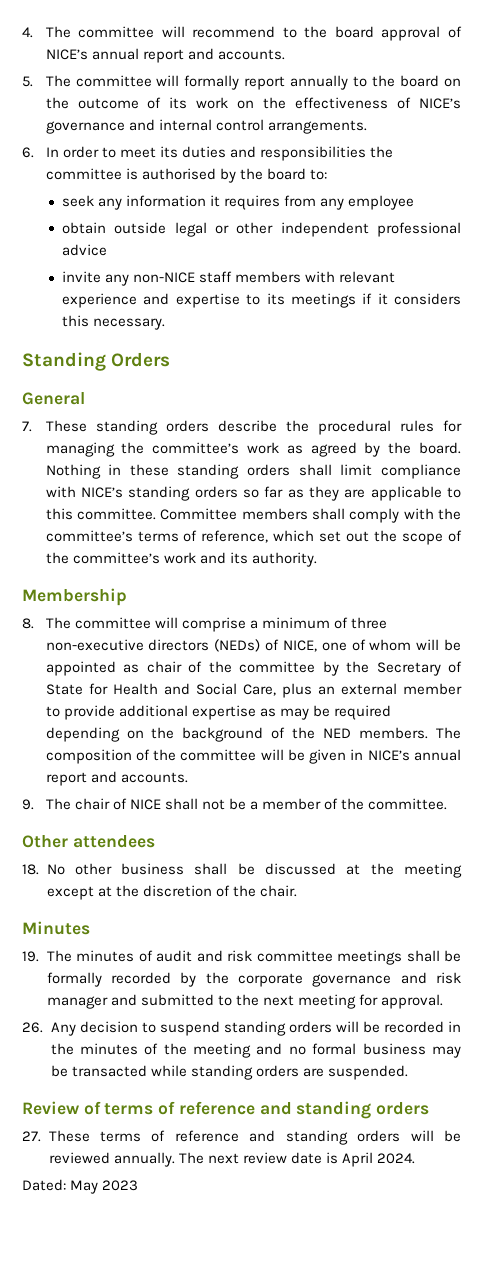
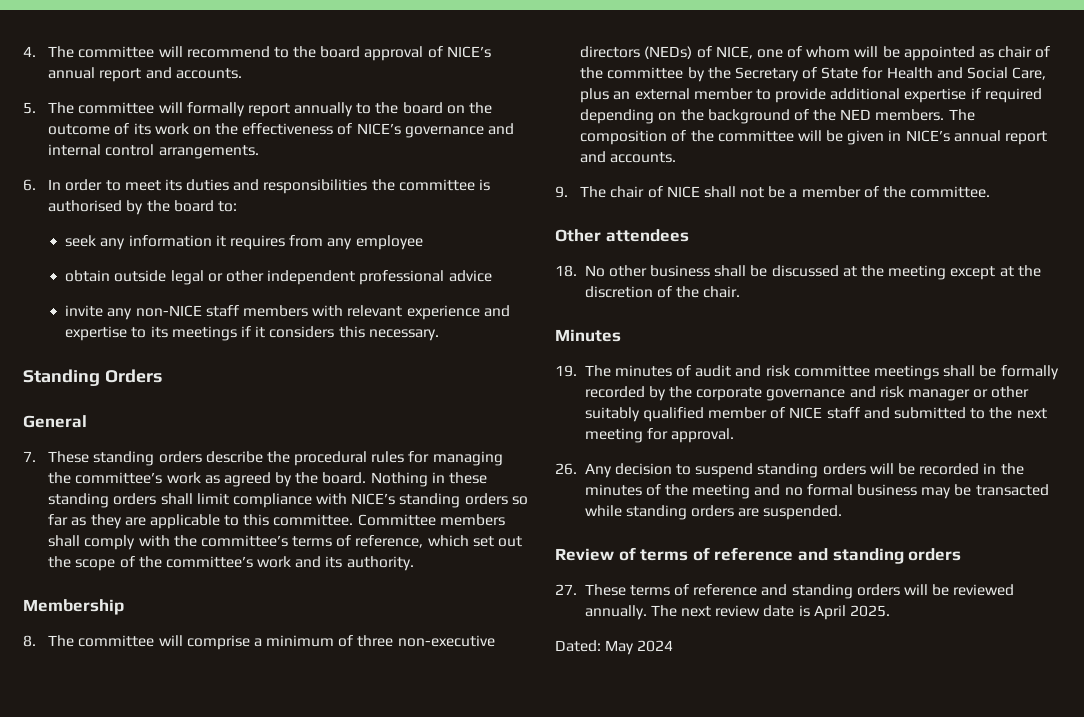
[259,705,330,720] as may be -> [970,88,981,99] if
(108, 1002) none -> [973,386,1030,398] [584,407,860,422] or other suitably qualified member of NICE staff
[376,1153,415,1164] 2024. -> [850,605,891,617] 2025.
[102,1180,139,1191] 2023 -> [637,640,674,652] 2024

